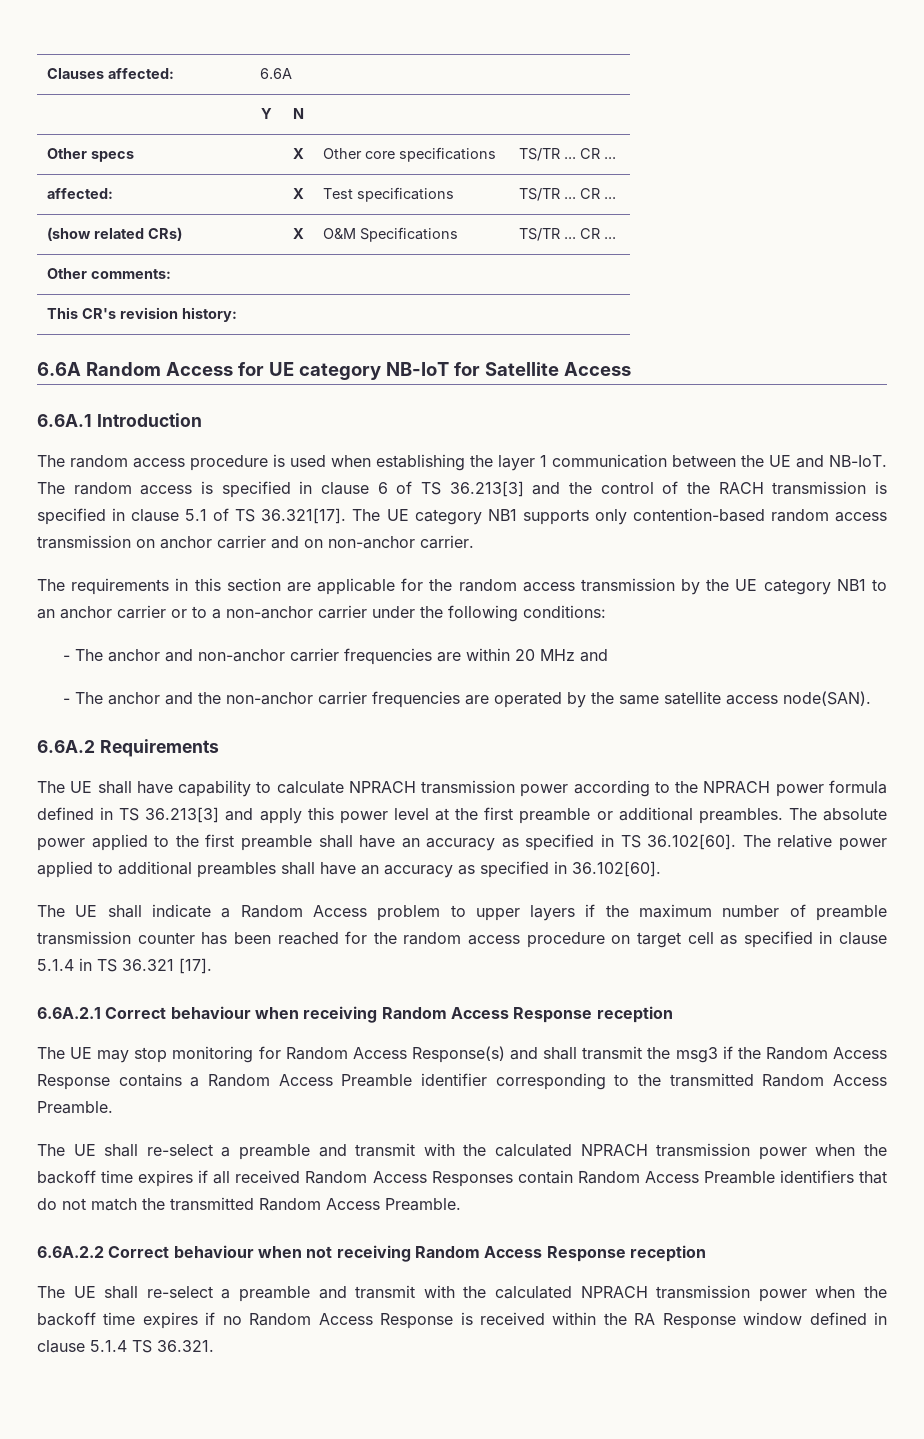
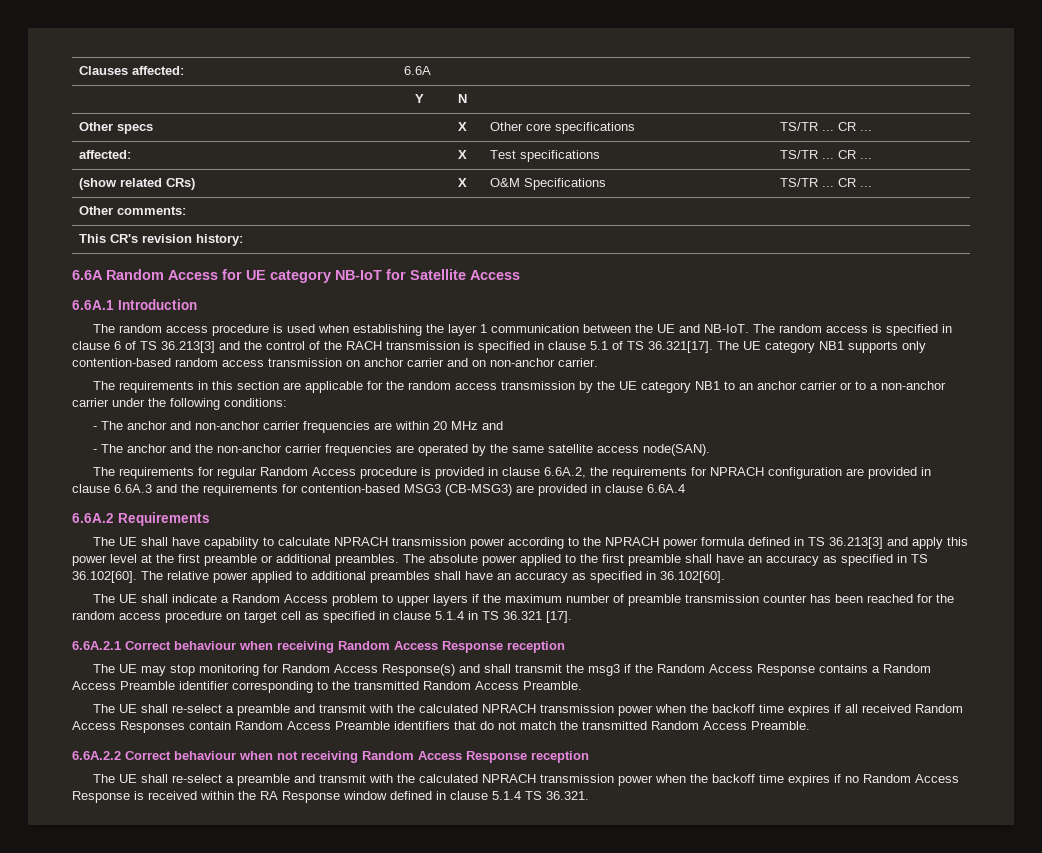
(871, 698) none -> [93,467,932,479] [72,484,685,496] // The requirements for regular Random Access procedure is provided in clause 6.6A.2, the requirements for NPRACH configuration are provided in clause 6.6A.3 and the requirements for contention-based MSG3 (CB-MSG3) are provided in clause 6.6A.4

